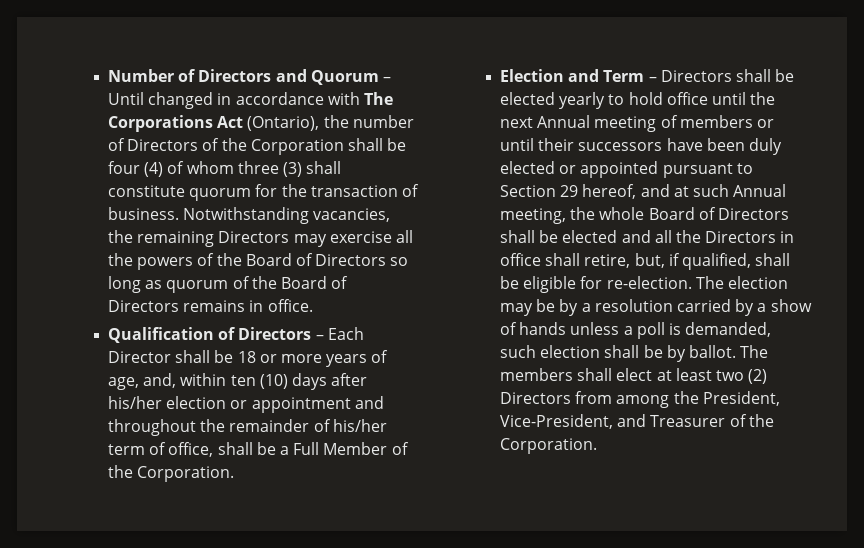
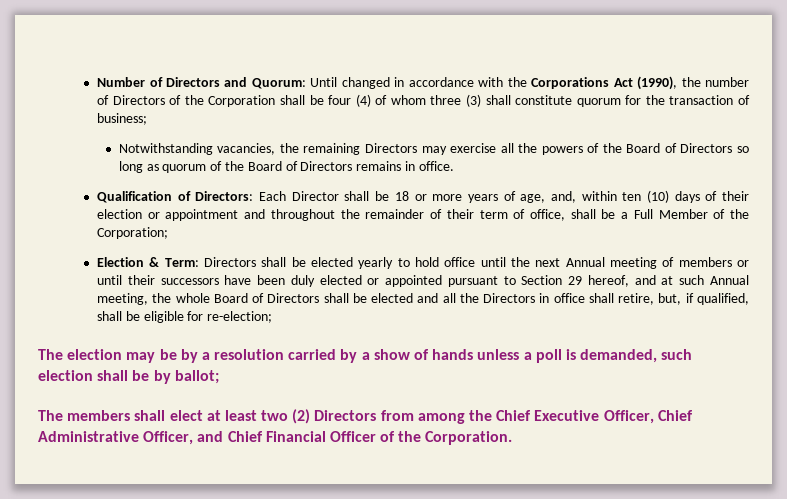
[310,70,391,85] Quorum – -> [251,78,306,89] Quorum:
[363,92,393,105] The -> [507,77,527,87] the
[247,116,320,131] (Ontario), -> [637,76,678,90] (1990),
[108,207,180,220] business. -> [97,113,148,125] business; //
[238,327,324,340] Directors – -> [195,191,254,201] Directors:
[331,373,368,386] [108,396,163,409] after his/her -> [705,191,750,201] of their
[332,419,387,432] his/her -> [446,209,474,219] their
[137,466,235,482] Corporation. -> [97,227,169,239] Corporation;
[568,69,657,82] and Term – -> [149,257,199,267] & Term:
[606,276,692,289] re-election. -> [207,311,273,323] re-election; //
[688,345,736,358] ballot. -> [174,370,219,384] ballot; //
[702,391,780,406] [500,414,726,429] President, Vice-President, and Treasurer -> [496,410,693,424] [38,431,376,445] Chief Executive Officer, Chief Administrative Officer, and Chief Financial Officer

